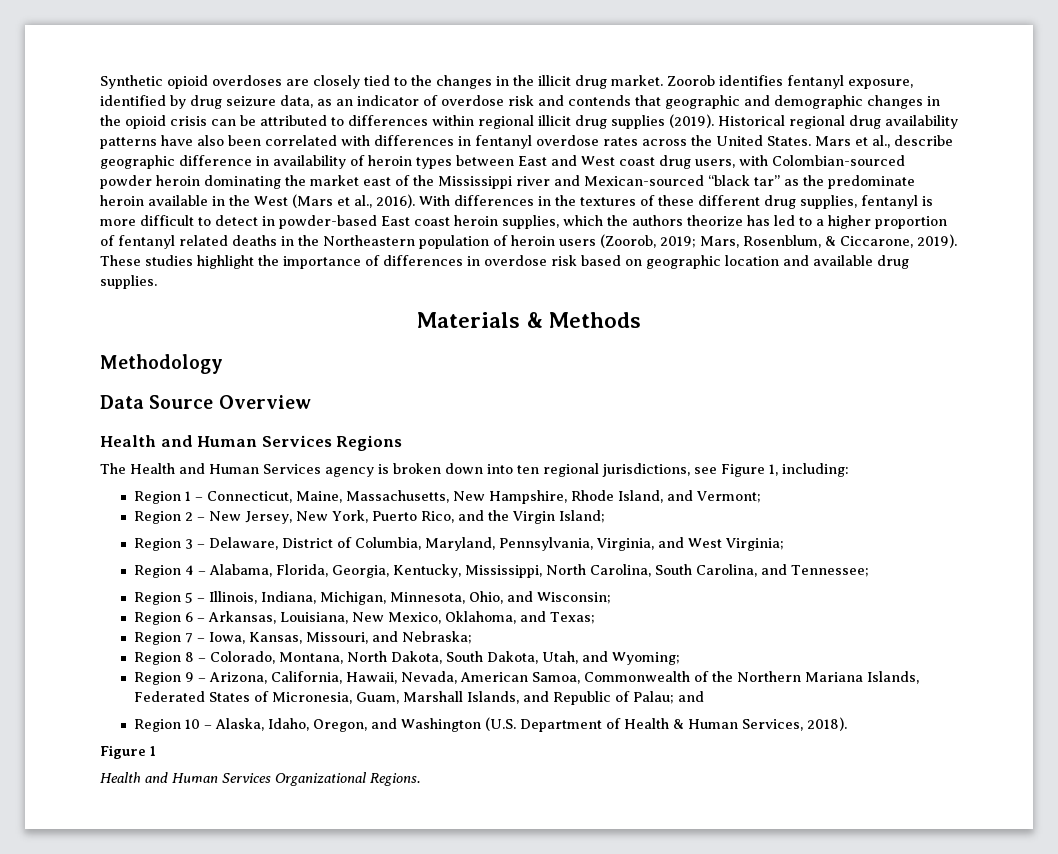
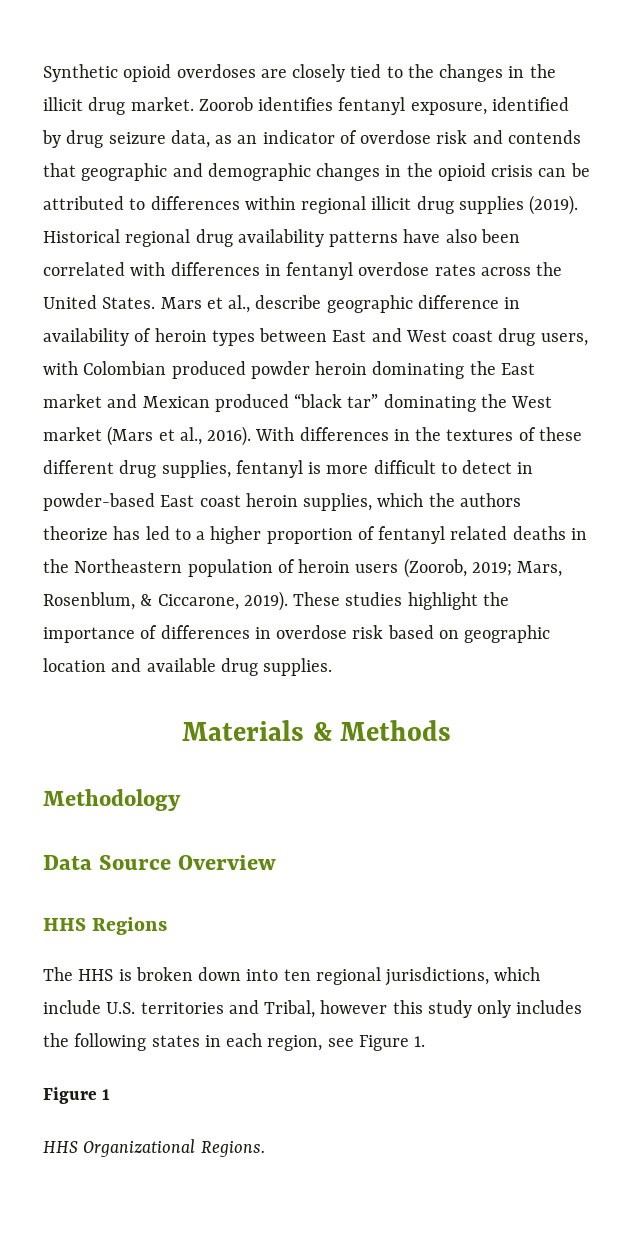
[772,155,905,166] Colombian-sourced -> [83,361,246,379] Colombian produced
[310,175,915,189] [100,195,225,206] market east of the Mississippi river and Mexican-sourced “black tar” as the predominate heroin available in -> [500,363,535,375] [43,393,476,412] East market and Mexican produced “black tar” dominating
(288, 201) none -> [43,427,102,441] market
[100,435,403,451] [100,463,374,477] Health and Human Services Regions // The Health and Human Services agency -> [43,917,168,935] [43,967,114,981] HHS Regions // The HHS
[694,463,849,477] [133,490,761,504] [133,510,605,524] [133,537,784,551] [133,564,869,578] [133,591,611,605] [133,611,595,625] [133,631,472,645] [133,651,680,665] [133,671,919,685] [133,691,704,705] [133,717,847,732] [100,745,156,759] [100,772,271,783] see Figure 1, including: // Region 1 – Connecticut, Maine, Massachusetts, New Hampshire, Rhode Island, and Vermont; // Region 2 – New Jersey, New York, Puerto Rico, and the Virgin Island; // Region 3 – Delaware, District of Columbia, Maryland, Pennsylvania, Virginia, and West Virginia; // Region 4 – Alabama, Florida, Georgia, Kentucky, Mississippi, North Carolina, South Carolina, and Tennessee; // Region 5 – Illinois, Indiana, Michigan, Minnesota, Ohio, and Wisconsin; // Region 6 – Arkansas, Louisiana, New Mexico, Oklahoma, and Texas; // Region 7 – Iowa, Kansas, Missouri, and Nebraska; // Region 8 – Colorado, Montana, North Dakota, South Dakota, Utah, and Wyoming; // Region 9 – Arizona, California, Hawaii, Nevada, American Samoa, Commonwealth of the Northern Mariana Islands, Federated States of Micronesia, Guam, Marshall Islands, and Republic of Palau; and // Region 10 – Alaska, Idaho, Oregon, and Washington (U.S. Department of Health & Human Services, 2018). // Figure 1 // Health and Human Services -> [494,967,541,981] [43,1000,583,1018] [43,1033,426,1051] [43,1087,111,1104] [43,1141,78,1153] which include U.S. territories and Tribal, however this study only includes the following states in each region, see Figure 1. // Figure 1 // HHS

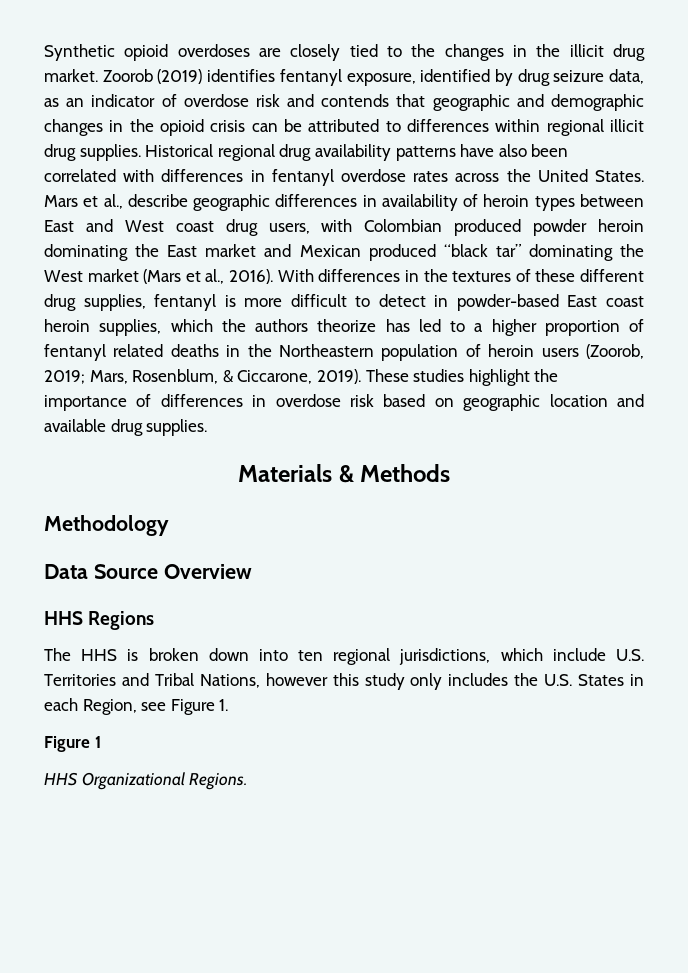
(253, 104) none -> [157,69,203,84] (2019)
[458,195,579,215] supplies (2019). -> [79,144,141,161] supplies.
[417,295,499,309] difference -> [275,194,358,207] differences
[140,1000,316,1018] territories and Tribal, -> [44,673,260,688] Territories and Tribal Nations,
[74,1033,200,1051] following states -> [544,674,625,686] U.S. States
[267,1035,323,1051] region, -> [82,699,137,715] Region,

